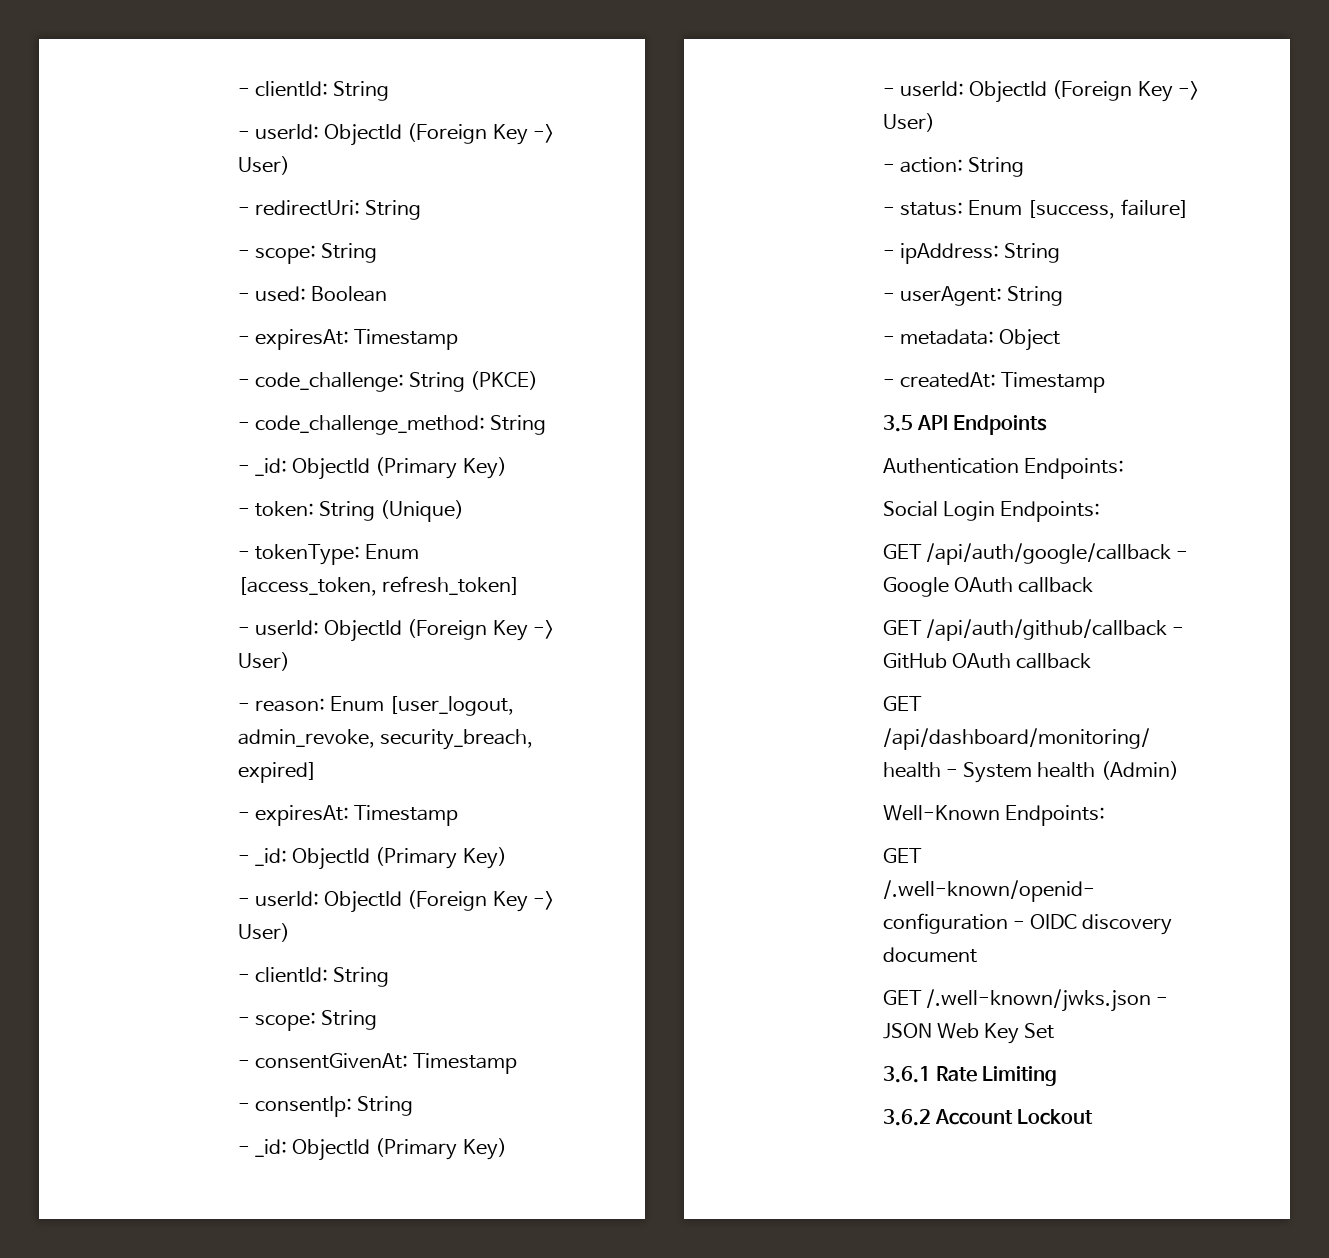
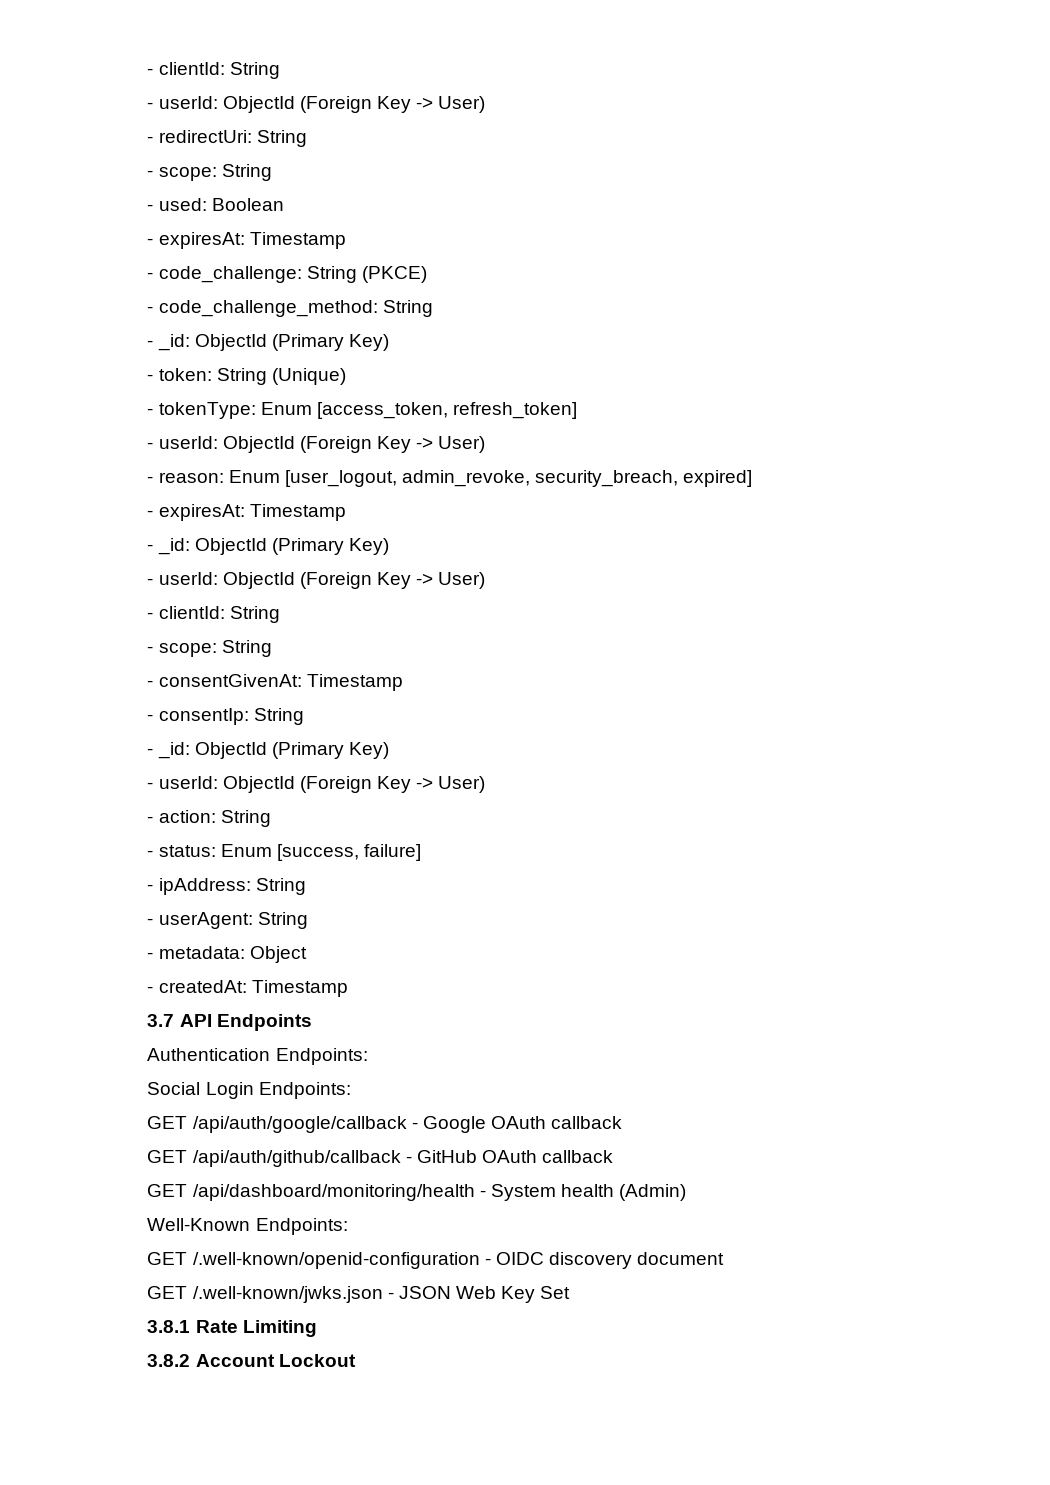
[882,415,913,432] 3.5 -> [147,1014,175,1027] 3.7
[882,1066,931,1083] 3.6.1 -> [147,1320,191,1333] 3.8.1
[882,1109,931,1126] 3.6.2 -> [147,1354,191,1367] 3.8.2

